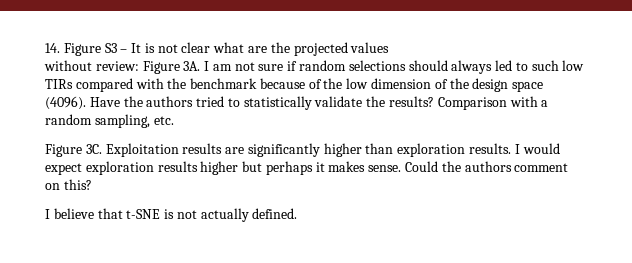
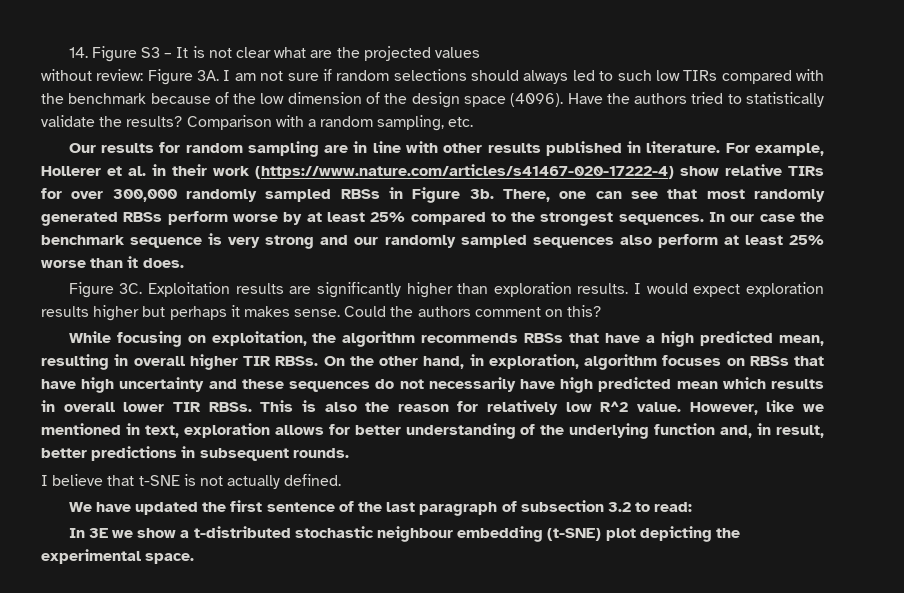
(174, 120) none -> [68,141,824,157] [41,164,824,179] [41,187,826,203] [41,211,824,226] [41,233,824,249] [41,256,184,268] // Our results for random sampling are in line with other results published in literature. For example, Hollerer et al. in their work (https://www.nature.com/articles/s41467-020-17222-4) show relative TIRs for over 300,000 randomly sampled RBSs in Figure 3b. There, one can see that most randomly generated RBSs perform worse by at least 25% compared to the strongest sequences. In our case the benchmark sequence is very strong and our randomly sampled sequences also perform at least 25% worse than it does.
(92, 184) none -> [68,331,825,347] [41,354,824,370] [41,377,824,393] [41,400,824,415] [41,423,825,439] [41,446,349,461] // While focusing on exploitation, the algorithm recommends RBSs that have a high predicted mean, resulting in overall higher TIR RBSs. On the other hand, in exploration, algorithm focuses on RBSs that have high uncertainty and these sequences do not necessarily have high predicted mean which results in overall lower TIR RBSs. This is also the reason for relatively low R^2 value. However, like we mentioned in text, exploration allows for better understanding of the underlying function and, in result, better predictions in subsequent rounds.
(298, 213) none -> [68,500,693,516] [68,526,740,542] [41,549,195,564] // We have updated the first sentence of the last paragraph of subsection 3.2 to read: // In 3E we show a t-distributed stochastic neighbour embedding (t-SNE) plot depicting the experimental space.

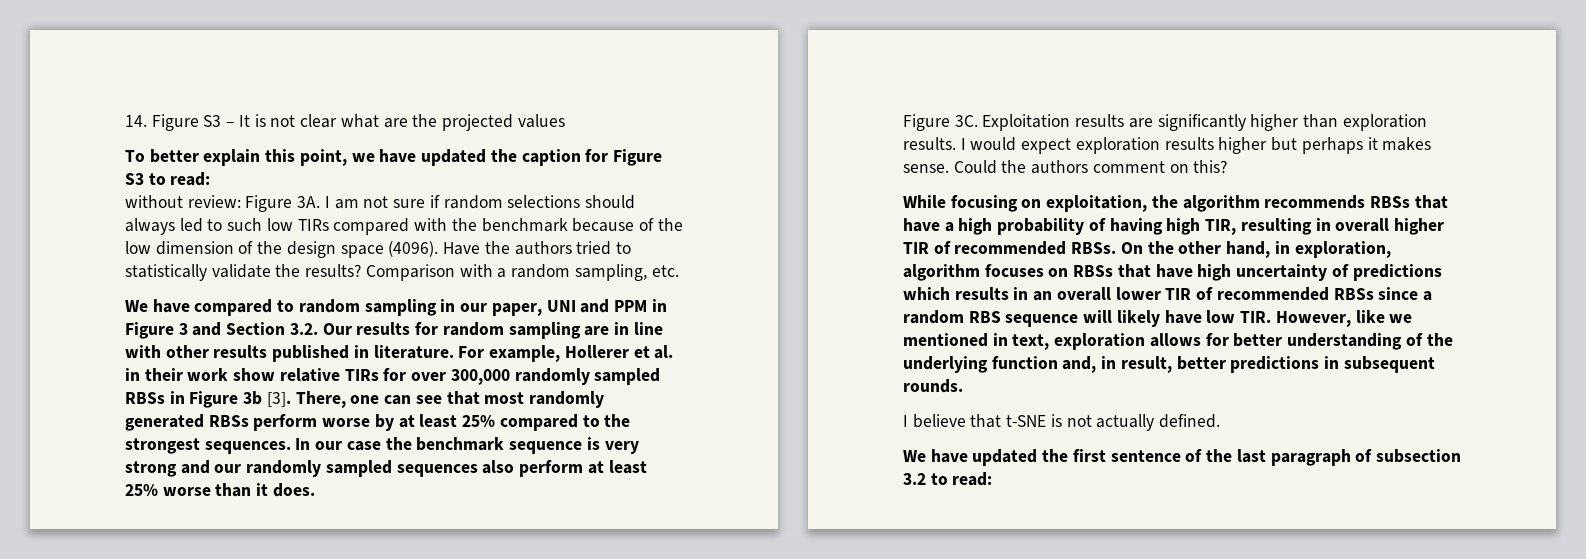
(480, 52) none -> [125,149,662,166] [125,172,211,186] // To better explain this point, we have updated the caption for Figure S3 to read:
(474, 122) none -> [125,299,667,316] [125,322,318,339] We have compared to random sampling in our paper, UNI and PPM in Figure 3 and Section 3.2.
[255,164,674,179] (https://www.nature.com/articles/s41467-020-17222-4) -> (229, 374) none
[469,189,494,199] 3b. -> [243,391,291,407] 3b [3].
[700,331,825,346] predicted mean, -> [997,218,1237,235] probability of having high TIR,
(271, 361) none -> [933,241,1067,255] of recommended
[208,377,718,393] and these sequences do not necessarily have high predicted mean -> [1331,264,1442,281] of predictions
(55, 406) none -> [1033,291,1053,301] an
[208,400,682,415] RBSs. This is also the reason for relatively low R^2 value. -> [1196,287,1432,301] [903,310,1272,327] of recommended RBSs since a random RBS sequence will likely have low TIR.
[68,526,740,542] [41,549,195,564] // In 3E we show a t-distributed stochastic neighbour embedding (t-SNE) plot depicting the experimental space. -> (993, 479) none

